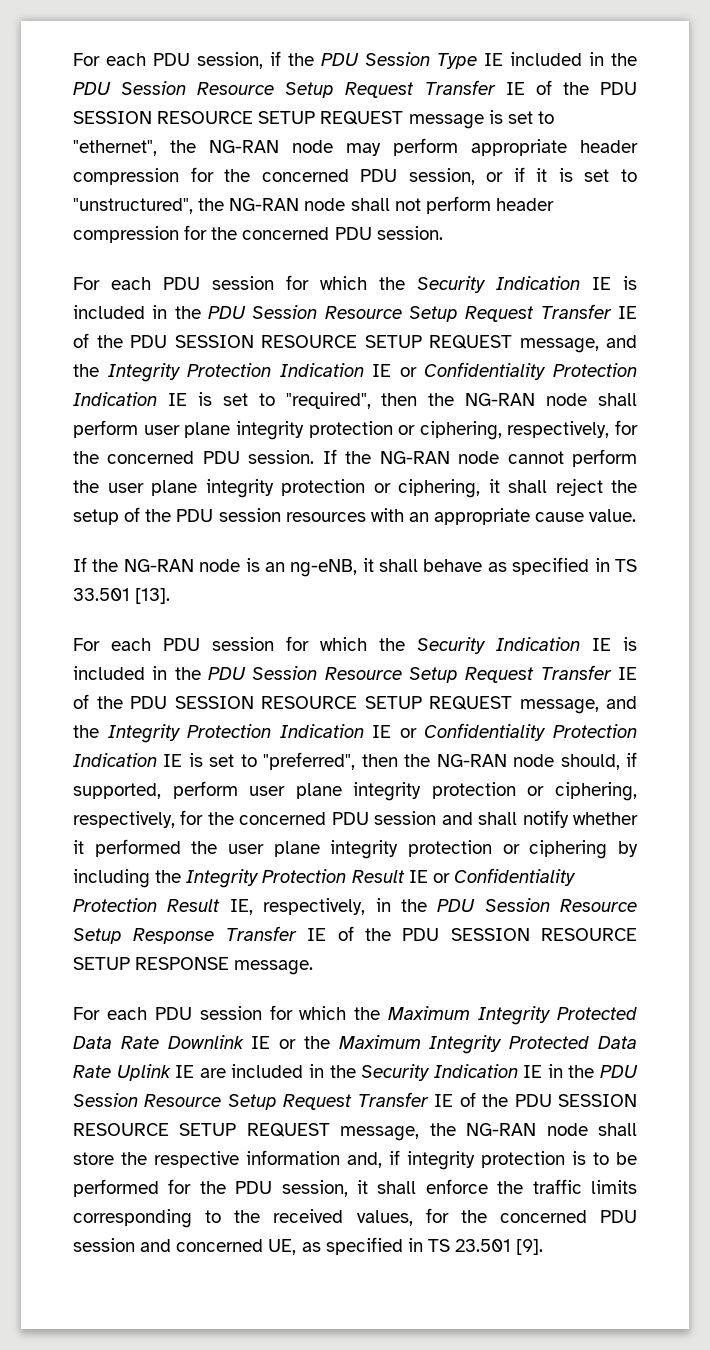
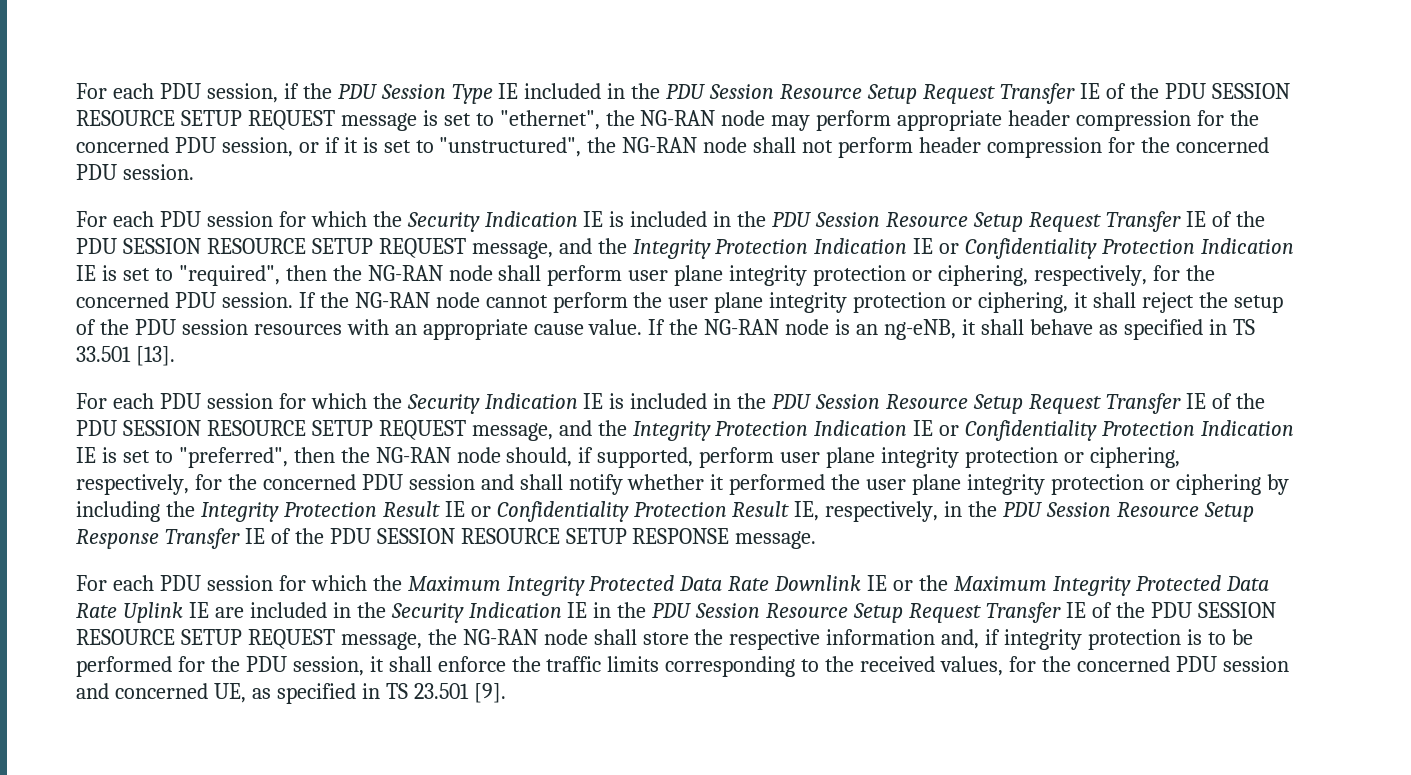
(637, 515) // -> (643, 327) none

